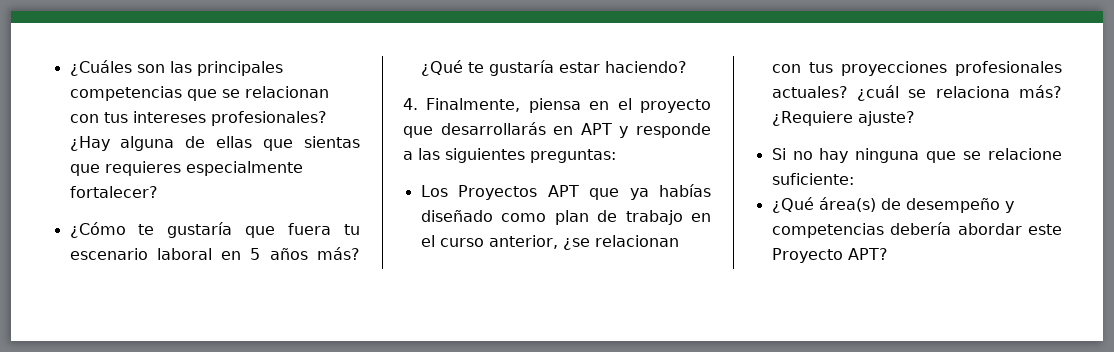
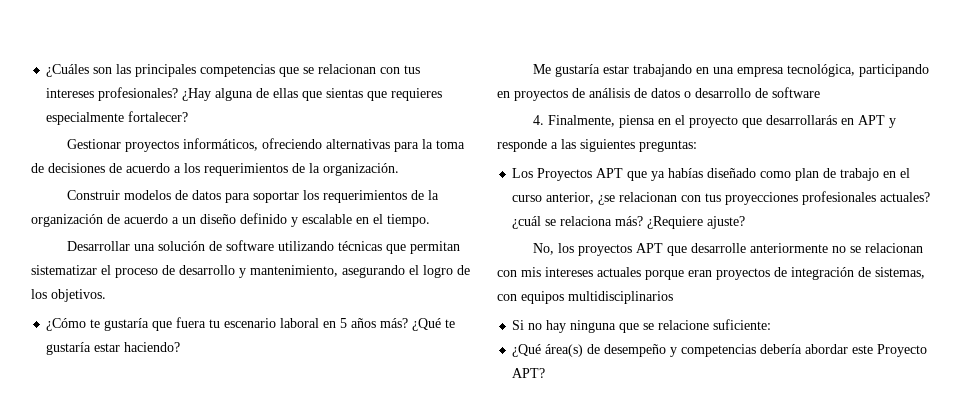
(158, 192) none -> [67,138,466,152] [31,163,399,176] [67,190,440,203] [31,213,430,227] [67,240,461,254] [31,265,470,278] [31,289,106,302] // Gestionar proyectos informáticos, ofreciendo alternativas para la toma de decisiones de acuerdo a los requerimientos de la organización. // Construir modelos de datos para soportar los requerimientos de la organización de acuerdo a un diseño definido y escalable en el tiempo. // Desarrollar una solución de software utilizando técnicas que permitan sistematizar el proceso de desarrollo y mantenimiento, asegurando el logro de los objetivos.
(687, 67) none -> [533,64,930,77] [497,87,820,101] // Me gustaría estar trabajando en una empresa tecnológica, participando en proyectos de análisis de datos o desarrollo de software
(915, 118) none -> [533,243,924,256] [497,267,925,280] [497,291,673,304] // No, los proyectos APT que desarrolle anteriormente no se relacionan con mis intereses actuales porque eran proyectos de integración de sistemas, con equipos multidisciplinarios

